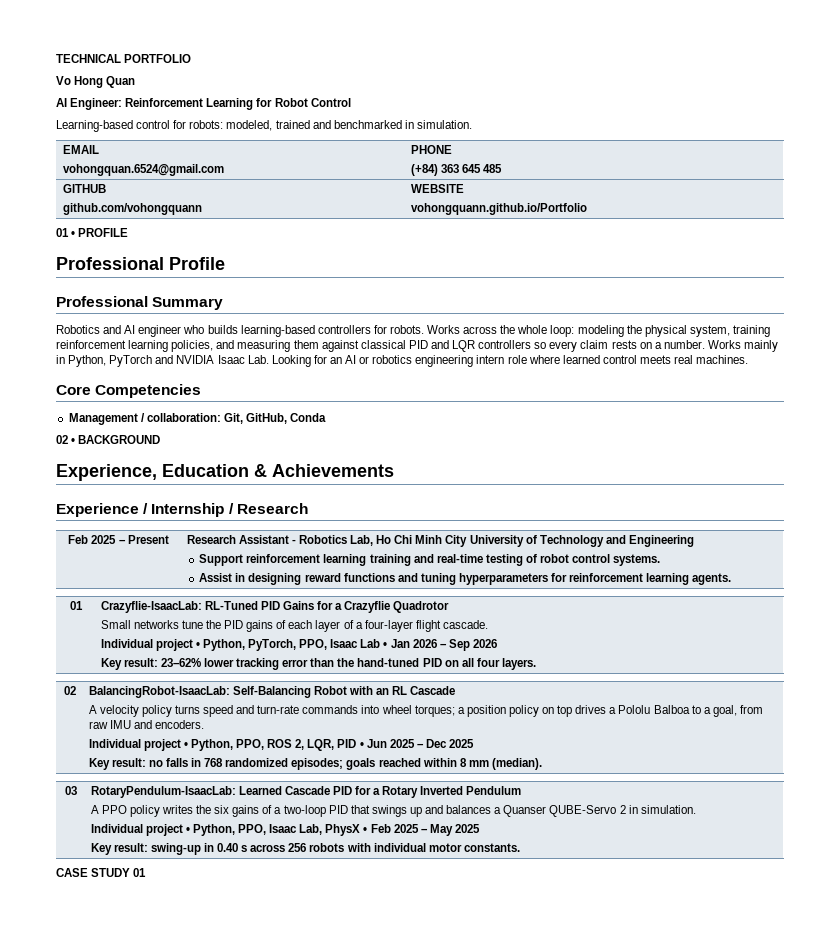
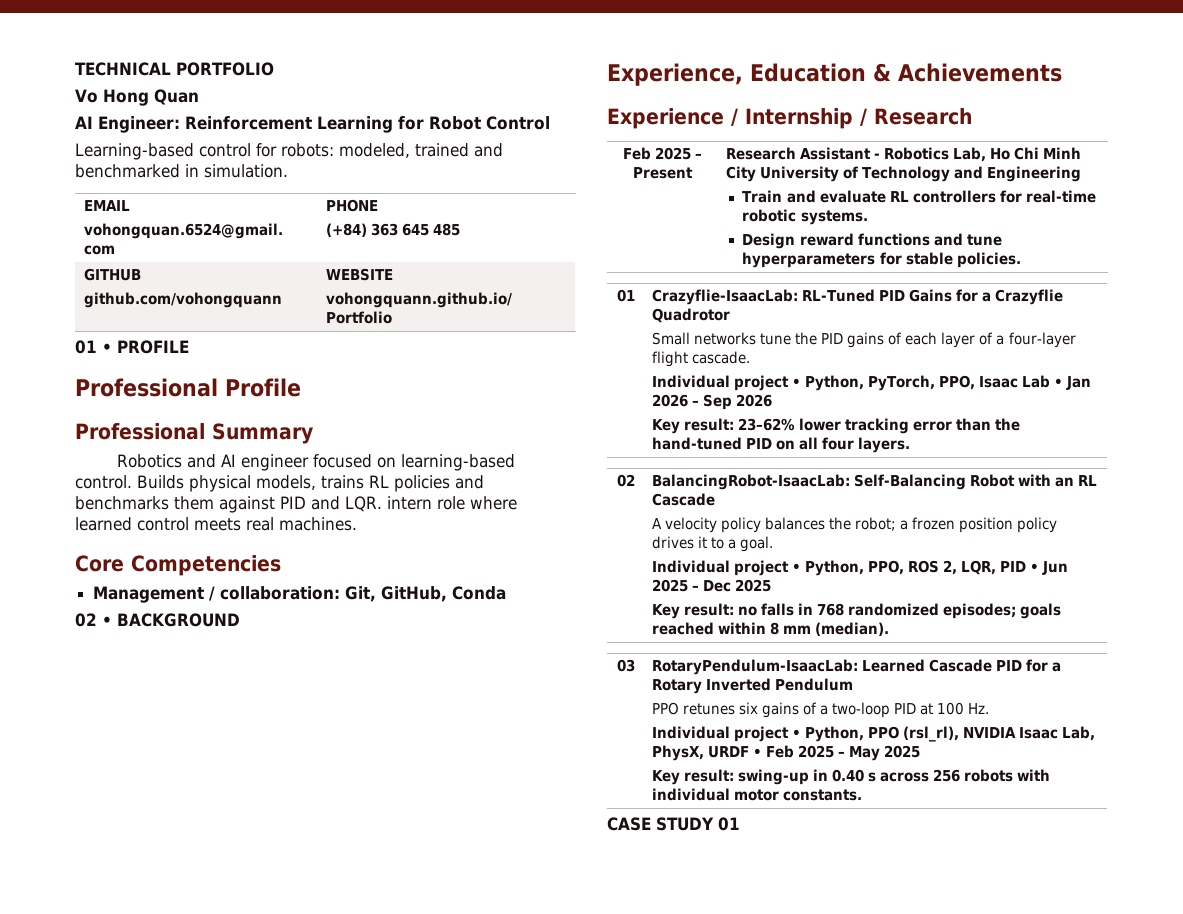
[183,325,770,337] [56,340,291,352] who builds learning-based controllers for robots. Works across the whole loop: modeling the physical system, training reinforcement learning policies, and measuring -> [313,454,516,471] [75,475,484,492] [75,496,169,510] focused on learning-based control. Builds physical models, trains RL policies and benchmarks
[360,340,406,349] classical -> (275, 504) none
[452,340,779,352] [56,355,474,367] LQR controllers so every claim rests on a number. Works mainly in Python, PyTorch and NVIDIA Isaac Lab. Looking for an AI or robotics engineering -> [345,496,382,512] LQR.
[199,554,661,566] [199,573,302,585] Support reinforcement learning training and real-time testing of robot control systems. // Assist in designing -> [742,190,1096,203] [742,209,868,225] [742,233,796,249] Train and evaluate RL controllers for real-time robotic systems. // Design
[420,573,456,585] tuning -> [966,234,1002,246] tune
[569,573,732,585] reinforcement learning agents. -> [905,252,1021,268] stable policies.
[174,705,763,717] [88,720,204,729] turns speed and turn-rate commands into wheel torques; a position policy on top drives a Pololu Balboa to a goal, from raw IMU and encoders. -> [765,517,1058,533] [651,536,774,552] balances the robot; a frozen position policy drives it to a goal.
[90,805,211,817] A PPO policy writes the -> [651,702,736,715] PPO retunes
[350,805,696,817] [90,824,361,836] that swings up and balances a Quanser QUBE-Servo 2 in simulation. // Individual project • Python, PPO, Isaac Lab, PhysX -> [920,702,990,715] [651,726,1096,742] [651,745,750,761] at 100 Hz. // Individual project • Python, PPO (rsl_rl), NVIDIA Isaac Lab, PhysX, URDF

